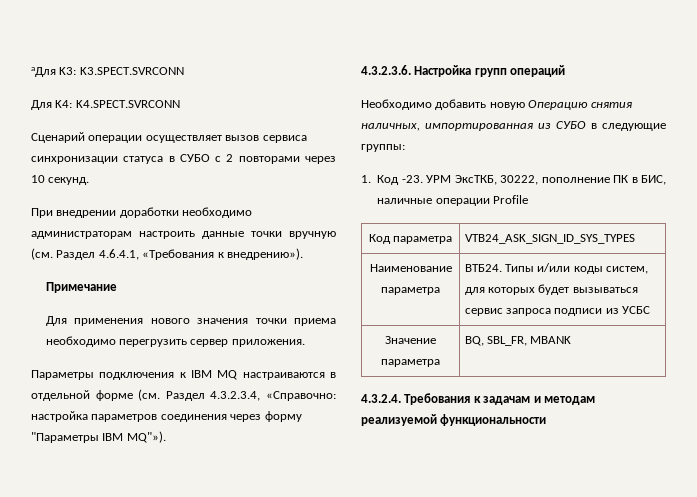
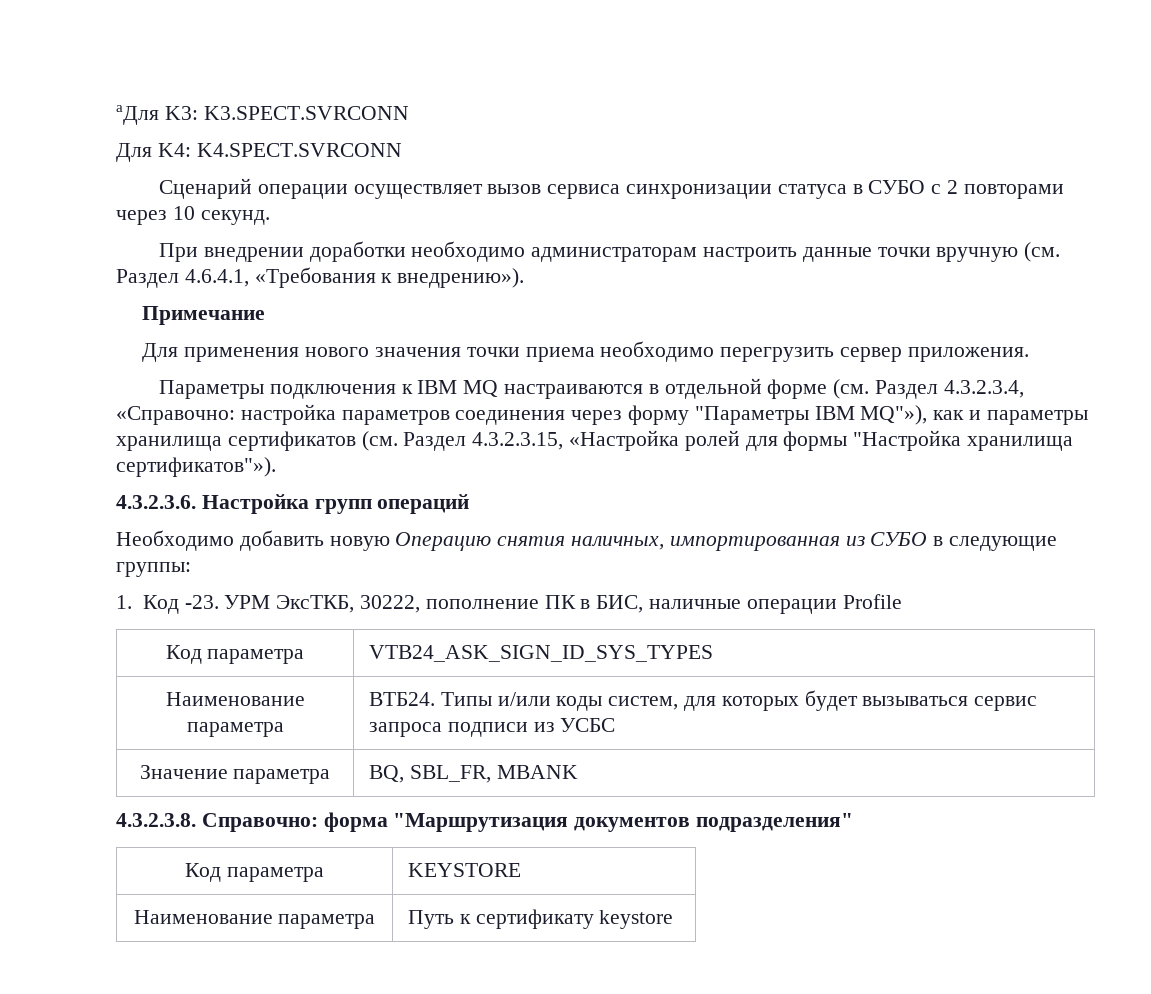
[126,431,166,443] MQ"»). -> [860,405,1088,425] [116,430,1074,451] [116,457,276,477] MQ"»), как и параметры хранилища сертификатов (см. Раздел 4.3.2.3.15, «Настройка ролей для формы "Настройка хранилища сертификатов"»).
[361,393,595,405] [361,414,547,426] 4.3.2.4. Требования к задачам и методам реализуемой функциональности -> [116,812,854,832] [185,863,324,882] [407,863,521,877] [133,910,376,929] [407,909,674,929] 4.3.2.3.8. Справочно: форма "Маршрутизация документов подразделения" // Код параметра | KEYSTORE // Наименование параметра | Путь к сертификату keystore

